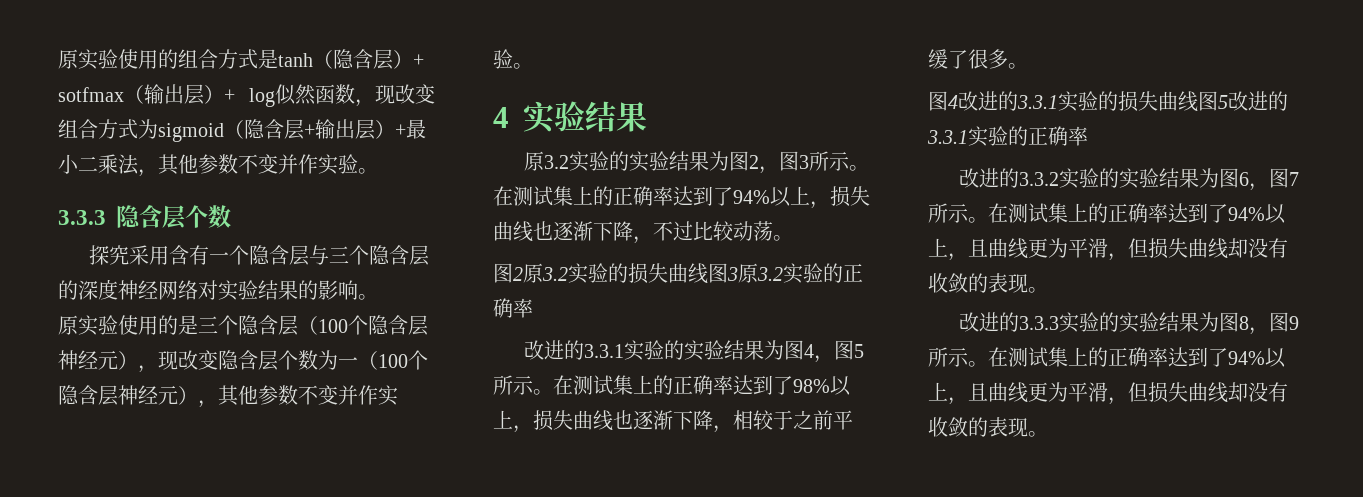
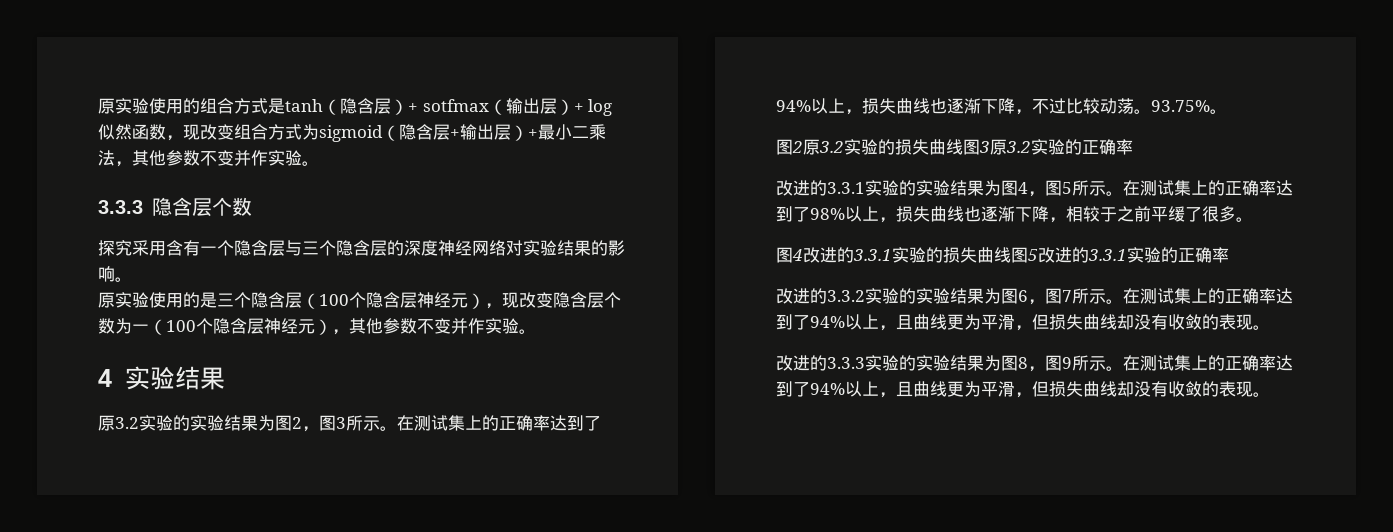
(793, 238) none -> [1151,100,1227,114] 93.75%。

